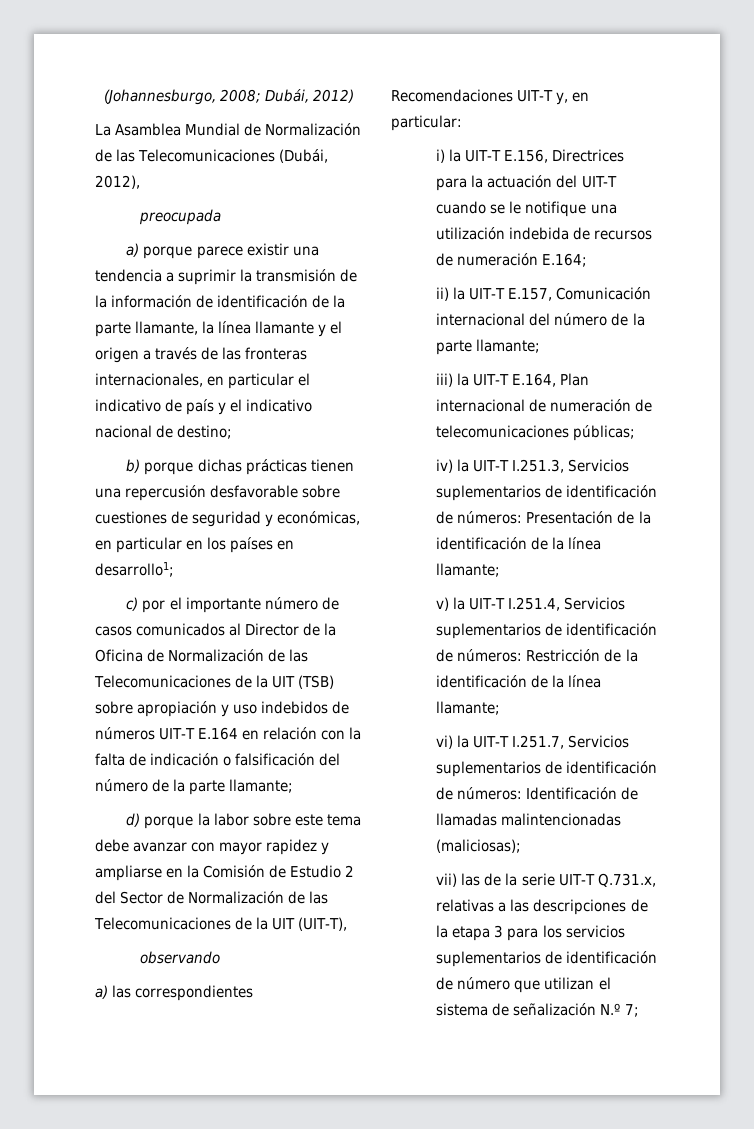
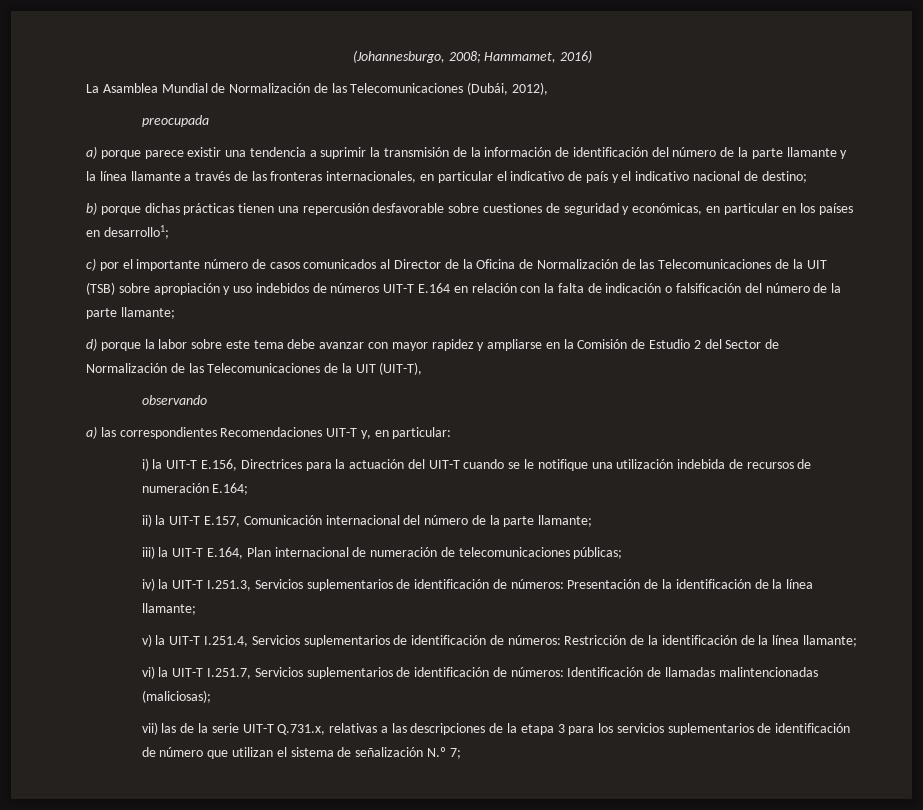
[265,89,355,103] Dubái, 2012) -> [484,50,593,63] Hammamet, 2016)
[312,295,346,308] [95,321,199,337] de la parte llamante, -> [651,147,848,159] del número de la parte llamante y
[318,321,343,337] [95,347,139,363] y el origen -> (181, 176) none

